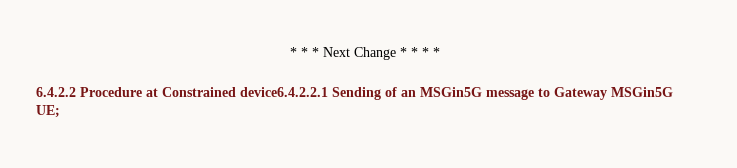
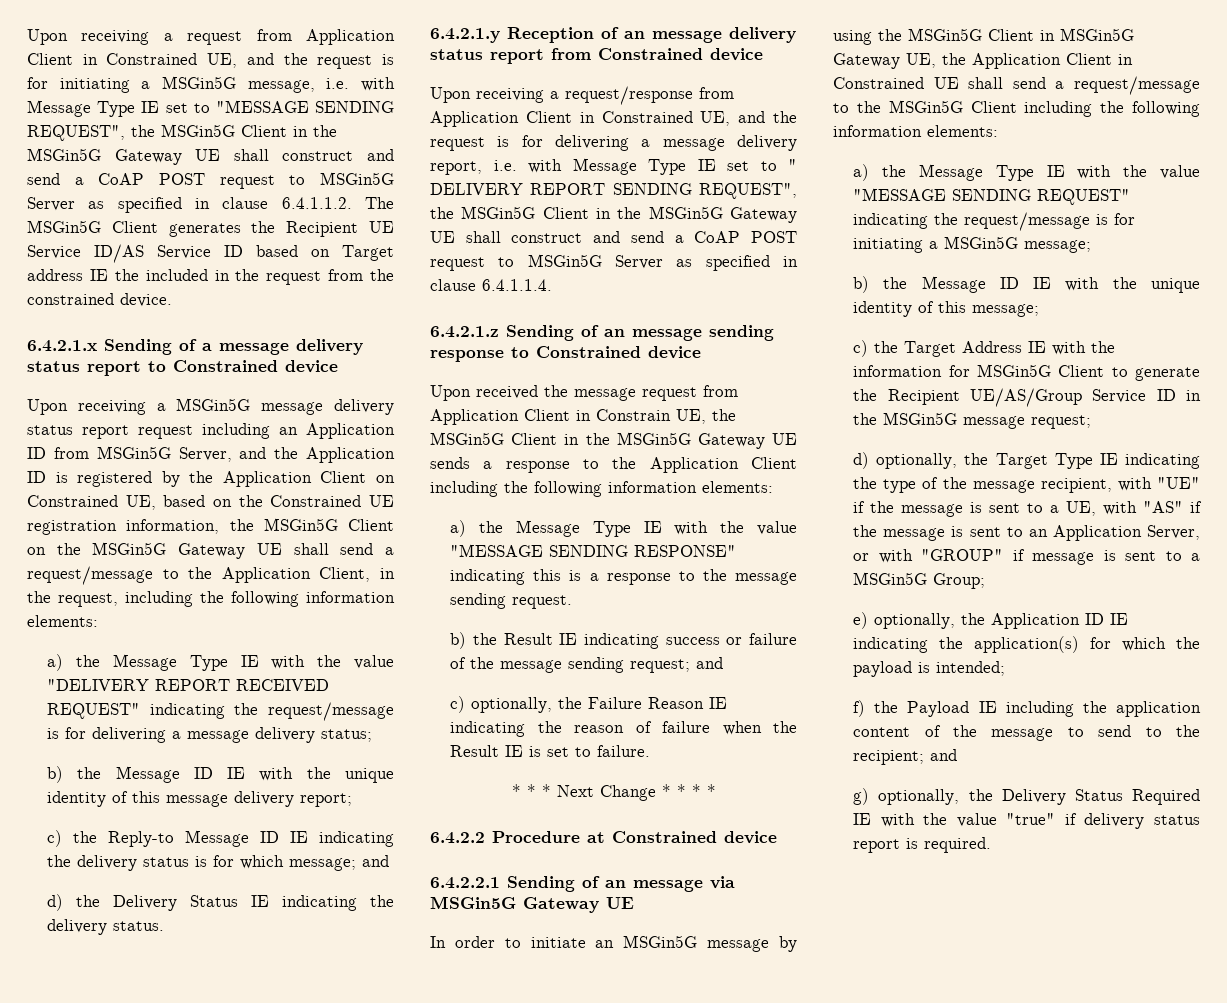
(290, 52) none -> [27,29,395,45] [27,53,395,69] [27,76,395,93] [27,100,394,117] [27,124,337,141] [27,148,394,165] [27,172,394,189] [27,197,394,213] [27,220,395,237] [27,244,394,263] [27,269,394,285] [27,293,172,307] [27,339,363,355] [27,360,338,376] [27,398,395,415] [27,423,395,439] [27,446,395,463] [27,471,395,487] [27,495,394,510] [27,518,394,535] [27,542,395,559] [27,566,395,585] [27,591,395,607] [27,615,98,627] [47,654,394,671] [47,679,330,691] [47,702,394,721] [47,727,373,743] [47,766,394,783] [47,791,353,807] [47,830,394,847] [47,855,390,871] [47,894,394,911] [47,919,165,935] [430,27,796,43] [430,48,763,64] [430,86,734,105] [430,111,797,127] [430,135,797,151] [430,158,797,175] [430,183,797,199] [430,206,797,223] [430,231,797,243] [430,254,798,271] [430,279,552,291] [430,325,774,341] [430,346,701,362] [430,385,738,401] [430,409,736,425] [430,432,797,449] [430,457,797,473] [430,481,773,497] [450,520,797,537] [450,544,737,557] [450,569,797,585] [450,593,573,609] [450,632,797,649] [450,657,724,673] [450,696,728,713] [450,721,797,737] [450,745,651,757] Upon receiving a request from Application Client in Constrained UE, and the request is for initiating a MSGin5G message, i.e. with Message Type IE set to "MESSAGE SENDING REQUEST", the MSGin5G Client in the MSGin5G Gateway UE shall construct and send a CoAP POST request to MSGin5G Server as specified in clause 6.4.1.1.2. The MSGin5G Client generates the Recipient UE Service ID/AS Service ID based on Target address IE the included in the request from the constrained device. // 6.4.2.1.x Sending of a message delivery status report to Constrained device // Upon receiving a MSGin5G message delivery status report request including an Application ID from MSGin5G Server, and the Application ID is registered by the Application Client on Constrained UE, based on the Constrained UE registration information, the MSGin5G Client on the MSGin5G Gateway UE shall send a request/message to the Application Client, in the request, including the following information elements: // a) the Message Type IE with the value "DELIVERY REPORT RECEIVED REQUEST" indicating the request/message is for delivering a message delivery status; // b) the Message ID IE with the unique identity of this message delivery report; // c) the Reply-to Message ID IE indicating the delivery status is for which message; and // d) the Delivery Status IE indicating the delivery status. // 6.4.2.1.y Reception of an message delivery status report from Constrained device // Upon receiving a request/response from Application Client in Constrained UE, and the request is for delivering a message delivery report, i.e. with Message Type IE set to " DELIVERY REPORT SENDING REQUEST", the MSGin5G Client in the MSGin5G Gateway UE shall construct and send a CoAP POST request to MSGin5G Server as specified in clause 6.4.1.1.4. // 6.4.2.1.z Sending of an message sending response to Constrained device // Upon received the message request from Application Client in Constrain UE, the MSGin5G Client in the MSGin5G Gateway UE sends a response to the Application Client including the following information elements: // a) the Message Type IE with the value "MESSAGE SENDING RESPONSE" indicating this is a response to the message sending request. // b) the Result IE indicating success or failure of the message sending request; and // c) optionally, the Failure Reason IE indicating the reason of failure when the Result IE is set to failure. //
[240,87,673,100] [36,105,60,118] device6.4.2.2.1 Sending of an MSGin5G message to Gateway MSGin5G UE; -> [724,831,777,844] [430,876,735,892] [430,896,634,913] [430,935,797,952] [833,28,1134,45] [833,53,1133,69] [833,76,1200,95] [833,100,1200,117] [833,125,998,137] [853,164,1200,181] [853,188,1131,205] [853,212,1136,231] [853,236,1092,253] [853,276,1200,293] [853,301,1040,317] [853,340,1116,357] [853,364,1200,381] [853,388,1201,407] [853,412,1092,429] [853,452,1200,469] [853,477,1200,493] [853,501,1202,517] [853,525,1200,541] [853,549,1200,565] [853,572,986,589] [853,612,1129,629] [853,636,1200,653] [853,661,1006,677] [853,700,1201,717] [853,725,1200,741] [853,749,958,765] [853,788,1200,805] [853,813,1200,829] [853,837,992,853] device // 6.4.2.2.1 Sending of an message via MSGin5G Gateway UE // In order to initiate an MSGin5G message by using the MSGin5G Client in MSGin5G Gateway UE, the Application Client in Constrained UE shall send a request/message to the MSGin5G Client including the following information elements: // a) the Message Type IE with the value "MESSAGE SENDING REQUEST" indicating the request/message is for initiating a MSGin5G message; // b) the Message ID IE with the unique identity of this message; // c) the Target Address IE with the information for MSGin5G Client to generate the Recipient UE/AS/Group Service ID in the MSGin5G message request; // d) optionally, the Target Type IE indicating the type of the message recipient, with "UE" if the message is sent to a UE, with "AS" if the message is sent to an Application Server, or with "GROUP" if message is sent to a MSGin5G Group; // e) optionally, the Application ID IE indicating the application(s) for which the payload is intended; // f) the Payload IE including the application content of the message to send to the recipient; and // g) optionally, the Delivery Status Required IE with the value "true" if delivery status report is required.

